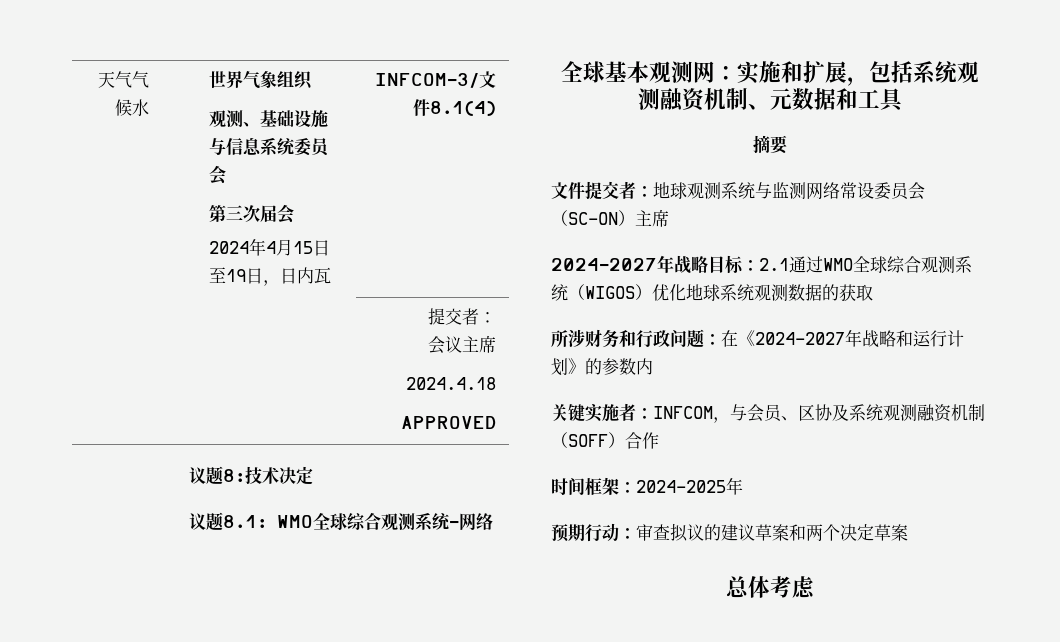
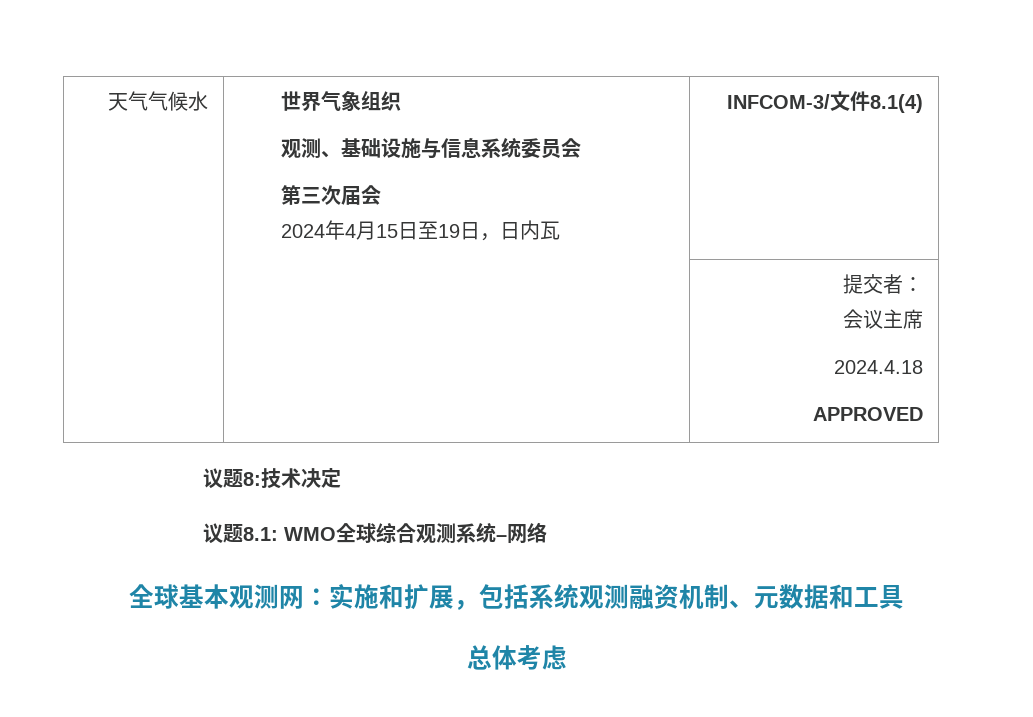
[752,135,788,154] [551,181,925,200] [551,209,669,227] [551,255,972,274] [551,284,873,301] [551,329,964,348] [551,358,653,376] [551,403,985,423] [551,432,659,449] [551,477,743,495] [551,523,908,542] // 摘要 // 文件提交者：地球观测系统与监测网络常设委员会（SC-ON）主席 // 2024–2027年战略目标：2.1通过WMO全球综合观测系统（WIGOS）优化地球系统观测数据的获取 // 所涉财务和行政问题：在《2024–2027年战略和运行计划》的参数内 // 关键实施者：INFCOM，与会员、区协及系统观测融资机制（SOFF）合作 // 时间框架：2024–2025年 // 预期行动：审查拟议的建议草案和两个决定草案 -> (904, 597) none

